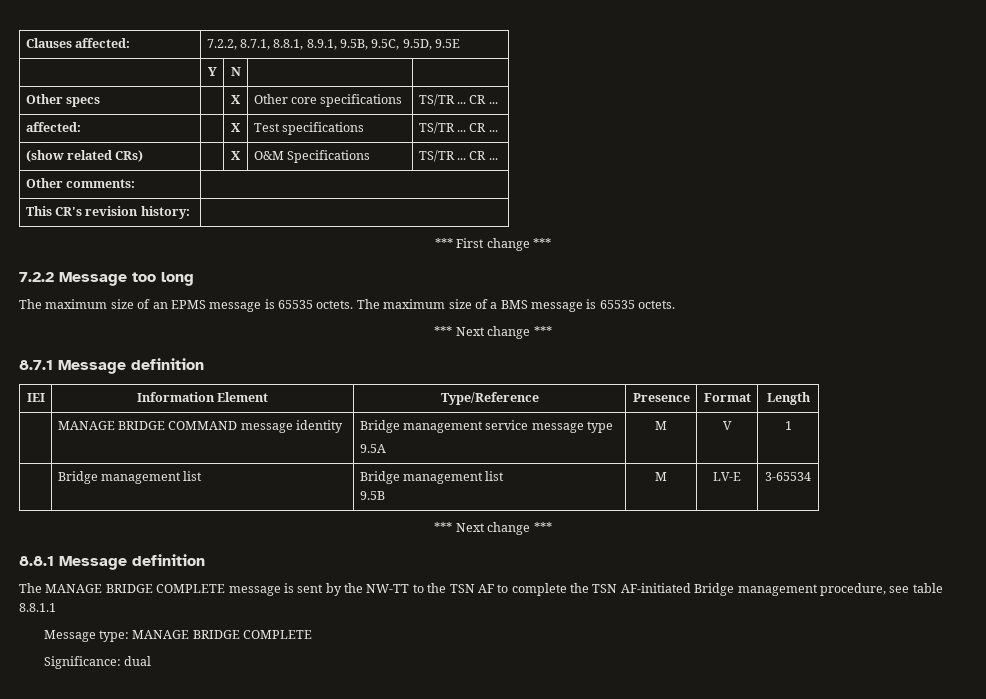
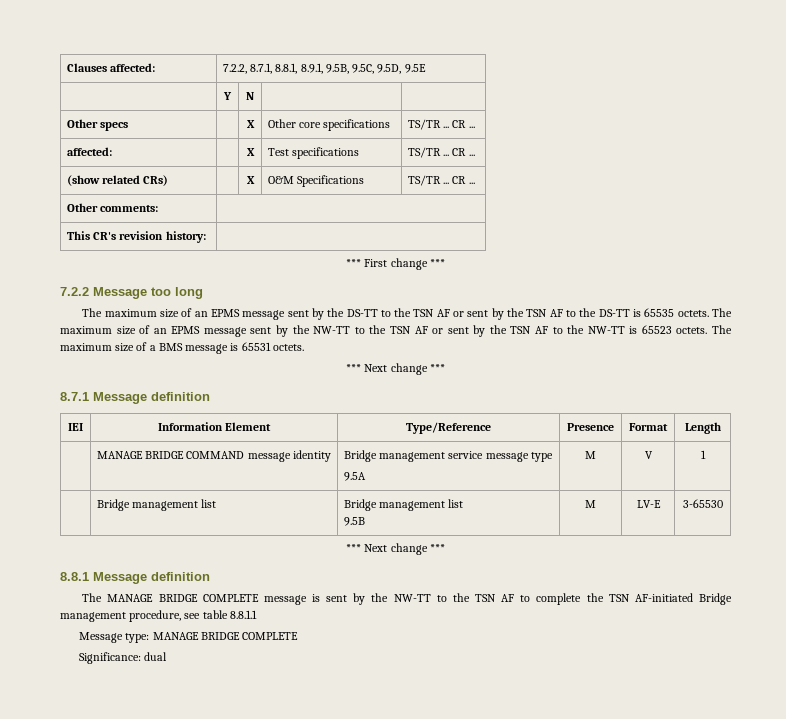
(262, 307) none -> [287,308,630,320] sent by the DS-TT to the TSN AF or sent by the TSN AF to the DS-TT
(488, 304) none -> [153,325,733,337] [60,342,148,352] an EPMS message sent by the NW-TT to the TSN AF or sent by the TSN AF to the NW-TT is 65523 octets. The maximum size of
[599,300,635,309] 65535 -> [241,342,271,351] 65531
[765,472,811,481] 3-65534 -> [682,499,723,508] 3-65530

